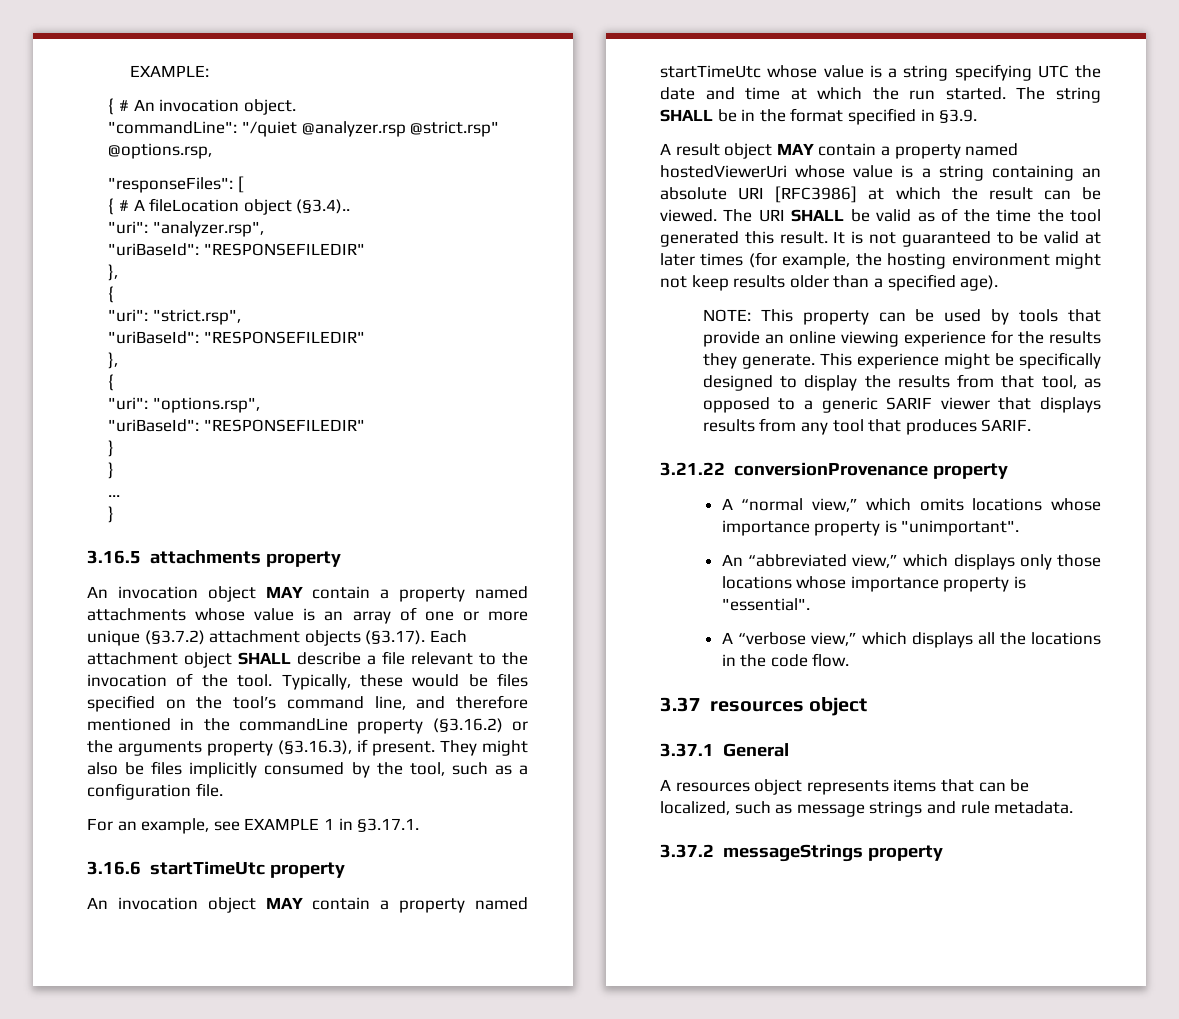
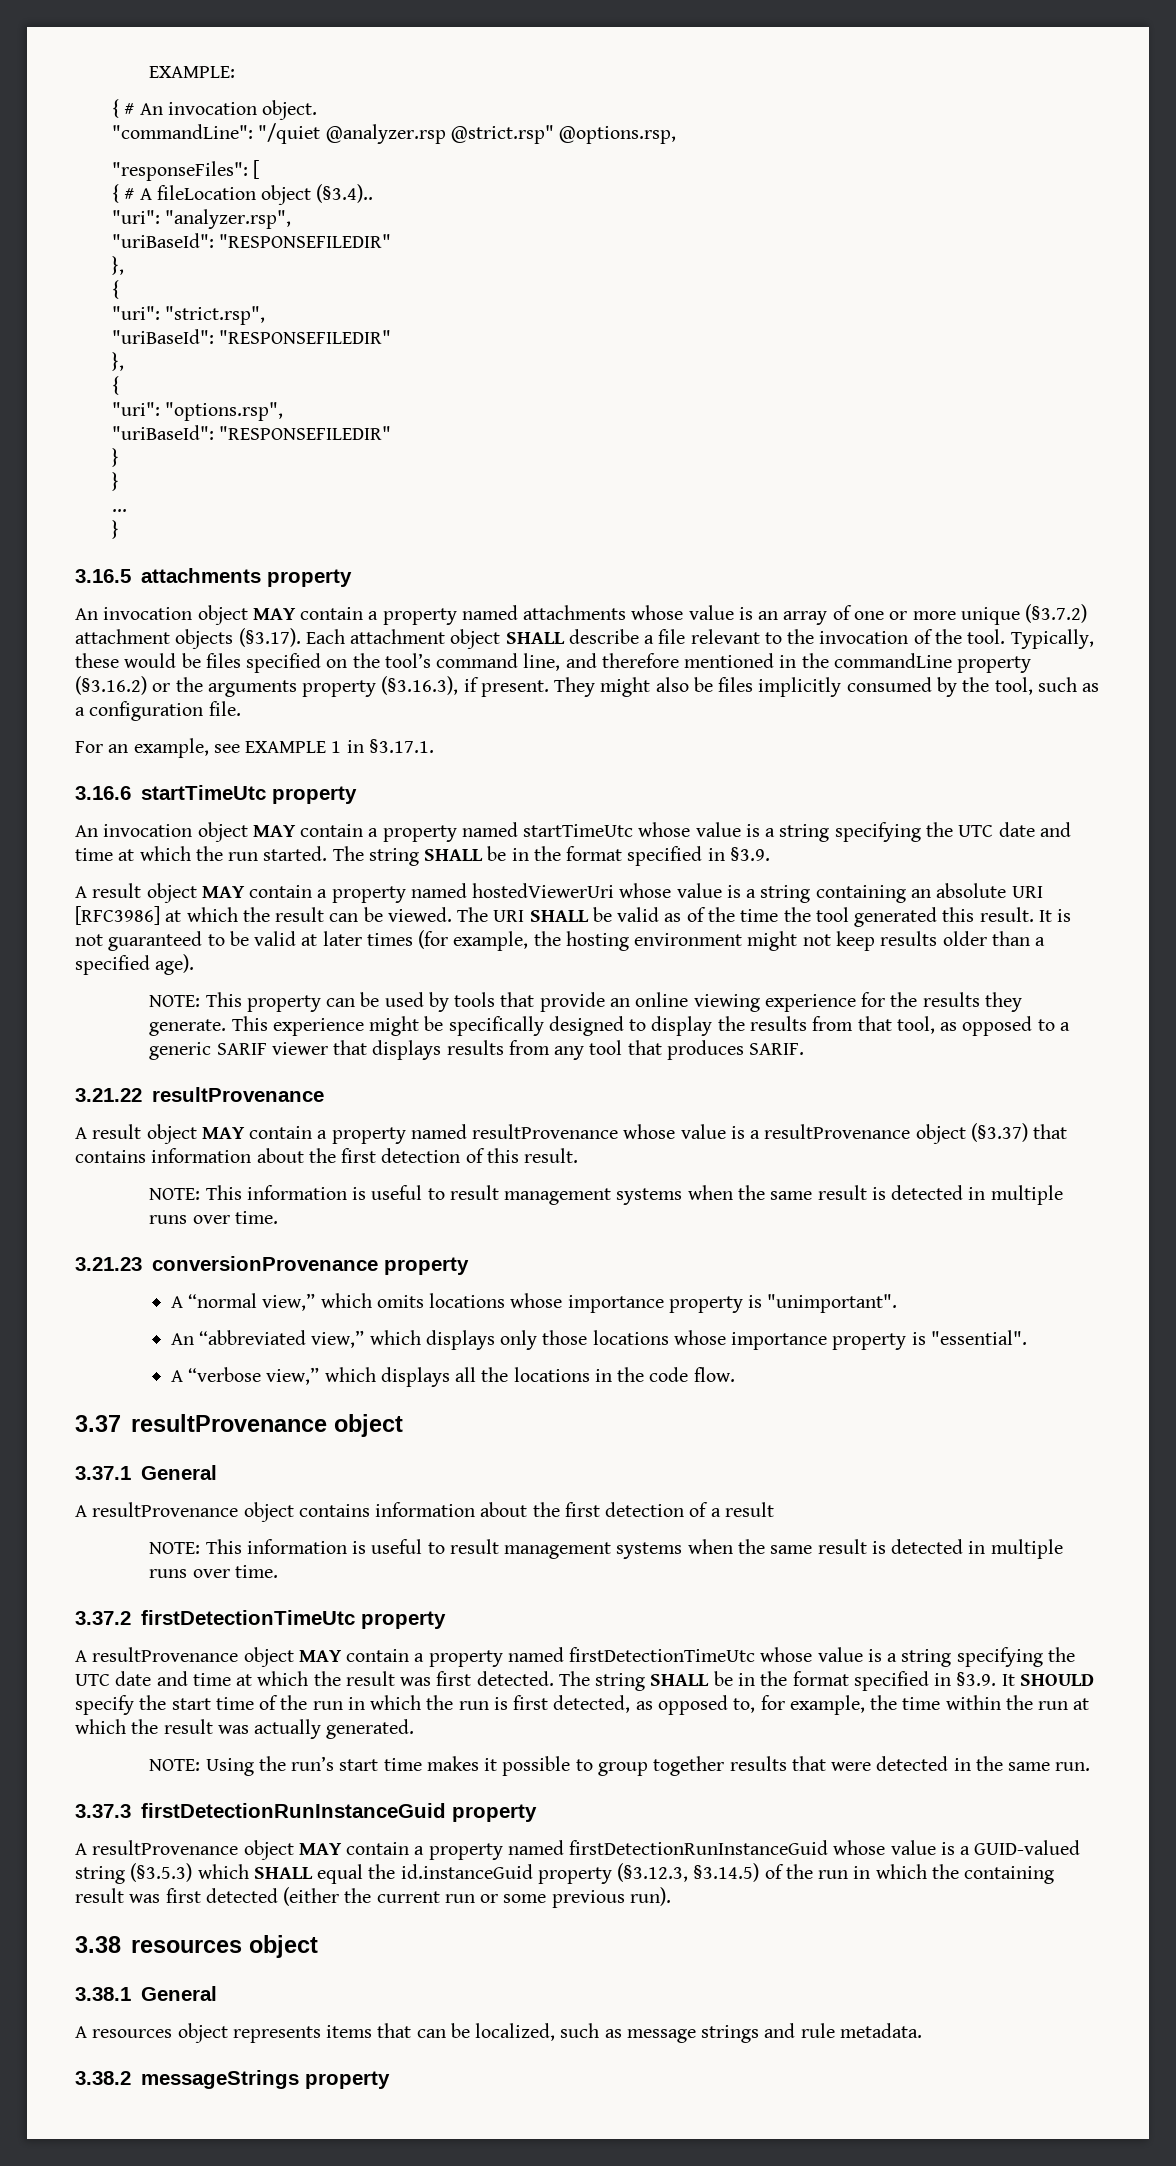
[1037,65,1101,78] UTC the -> [925,822,994,837] the UTC
(725, 469) none -> [151,1087,324,1102] [75,1123,1068,1144] [75,1148,579,1163] [149,1185,1063,1205] [149,1211,278,1224] [75,1257,142,1271] resultProvenance // A result object MAY contain a property named resultProvenance whose value is a resultProvenance object (§3.37) that contains information about the first detection of this result. // NOTE: This information is useful to result management systems when the same result is detected in multiple runs over time. // 3.21.23
(701, 704) none -> [130,1414,403,1437] [75,1465,217,1480] [75,1502,774,1522] [149,1539,1063,1559] [149,1565,278,1578] [75,1610,446,1629] [75,1647,1075,1667] [75,1671,1094,1691] [75,1695,1090,1715] [75,1719,415,1739] [149,1756,1091,1776] [75,1803,537,1822] [75,1840,1081,1860] [75,1863,1055,1884] [75,1887,671,1908] [75,1936,121,1953] resultProvenance object // 3.37.1 General // A resultProvenance object contains information about the first detection of a result // NOTE: This information is useful to result management systems when the same result is detected in multiple runs over time. // 3.37.2 firstDetectionTimeUtc property // A resultProvenance object MAY contain a property named firstDetectionTimeUtc whose value is a string specifying the UTC date and time at which the result was first detected. The string SHALL be in the format specified in §3.9. It SHOULD specify the start time of the run in which the run is first detected, as opposed to, for example, the time within the run at which the result was actually generated. // NOTE: Using the run’s start time makes it possible to group together results that were detected in the same run. // 3.37.3 firstDetectionRunInstanceGuid property // A resultProvenance object MAY contain a property named firstDetectionRunInstanceGuid whose value is a GUID-valued string (§3.5.3) which SHALL equal the id.instanceGuid property (§3.12.3, §3.14.5) of the run in which the containing result was first detected (either the current run or some previous run). // 3.38
[660,743,714,757] 3.37.1 -> [75,1987,131,2001] 3.38.1
[660,844,714,858] 3.37.2 -> [75,2071,131,2085] 3.38.2

